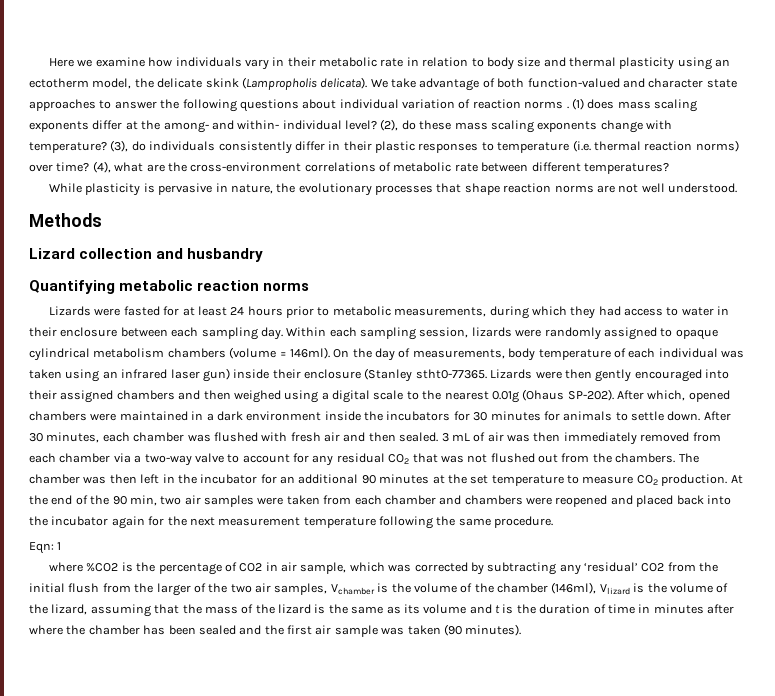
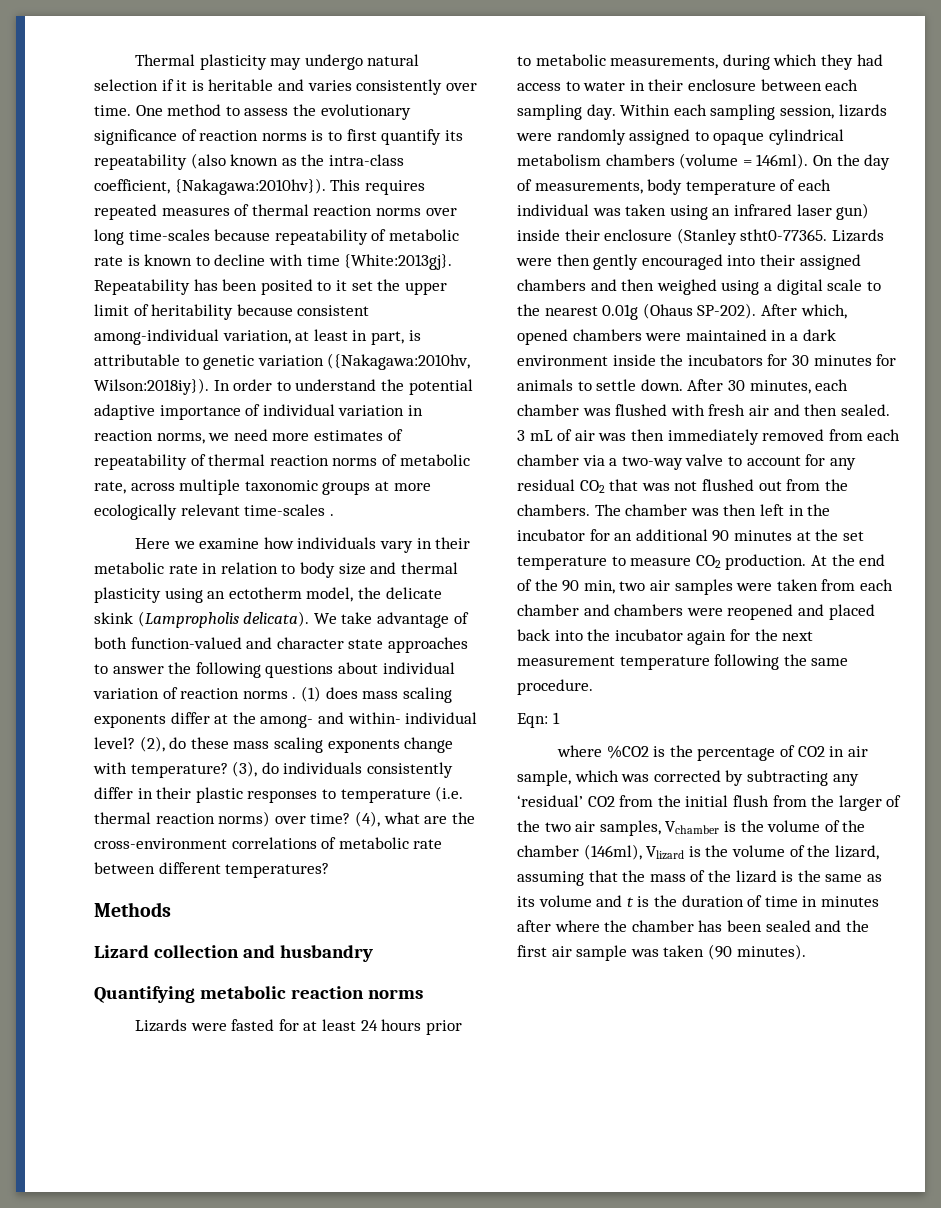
(48, 62) none -> [135,54,420,70] [94,79,477,95] [94,104,411,120] [94,129,463,145] [94,153,404,170] [94,178,425,195] [94,204,457,220] [94,229,459,245] [94,254,453,270] [94,279,447,295] [94,304,370,320] [94,329,421,345] [94,353,471,370] [94,378,473,395] [94,404,423,420] [94,429,403,444] [94,454,470,470] [94,479,431,495] [94,504,334,520] Thermal plasticity may undergo natural selection if it is heritable and varies consistently over time. One method to assess the evolutionary significance of reaction norms is to first quantify its repeatability (also known as the intra-class coefficient, {Nakagawa:2010hv}). This requires repeated measures of thermal reaction norms over long time-scales because repeatability of metabolic rate is known to decline with time {White:2013gj}. Repeatability has been posited to it set the upper limit of heritability because consistent among-individual variation, at least in part, is attributable to genetic variation ({Nakagawa:2010hv, Wilson:2018iy}). In order to understand the potential adaptive importance of individual variation in reaction norms, we need more estimates of repeatability of thermal reaction norms of metabolic rate, across multiple taxonomic groups at more ecologically relevant time-scales . //
[48,183,737,196] // While plasticity is pervasive in nature, the evolutionary processes that shape reaction norms are not well understood. -> (330, 870) none

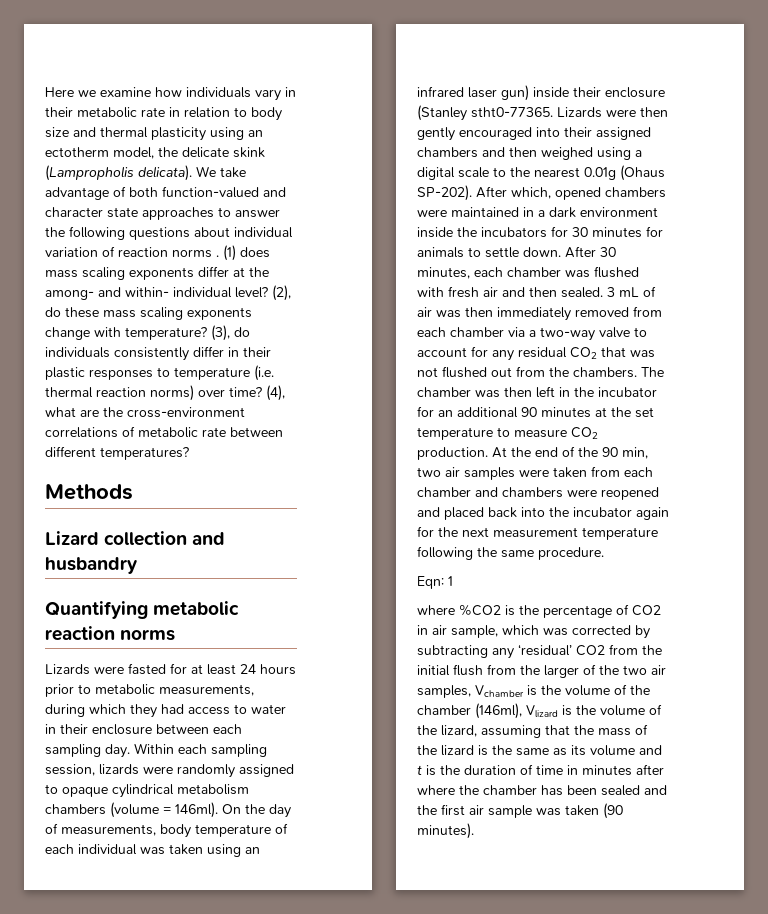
[135,54,420,70] [94,79,477,95] [94,104,411,120] [94,129,463,145] [94,153,404,170] [94,178,425,195] [94,204,457,220] [94,229,459,245] [94,254,453,270] [94,279,447,295] [94,304,370,320] [94,329,421,345] [94,353,471,370] [94,378,473,395] [94,404,423,420] [94,429,403,444] [94,454,470,470] [94,479,431,495] [94,504,334,520] Thermal plasticity may undergo natural selection if it is heritable and varies consistently over time. One method to assess the evolutionary significance of reaction norms is to first quantify its repeatability (also known as the intra-class coefficient, {Nakagawa:2010hv}). This requires repeated measures of thermal reaction norms over long time-scales because repeatability of metabolic rate is known to decline with time {White:2013gj}. Repeatability has been posited to it set the upper limit of heritability because consistent among-individual variation, at least in part, is attributable to genetic variation ({Nakagawa:2010hv, Wilson:2018iy}). In order to understand the potential adaptive importance of individual variation in reaction norms, we need more estimates of repeatability of thermal reaction norms of metabolic rate, across multiple taxonomic groups at more ecologically relevant time-scales . // -> (45, 92) none

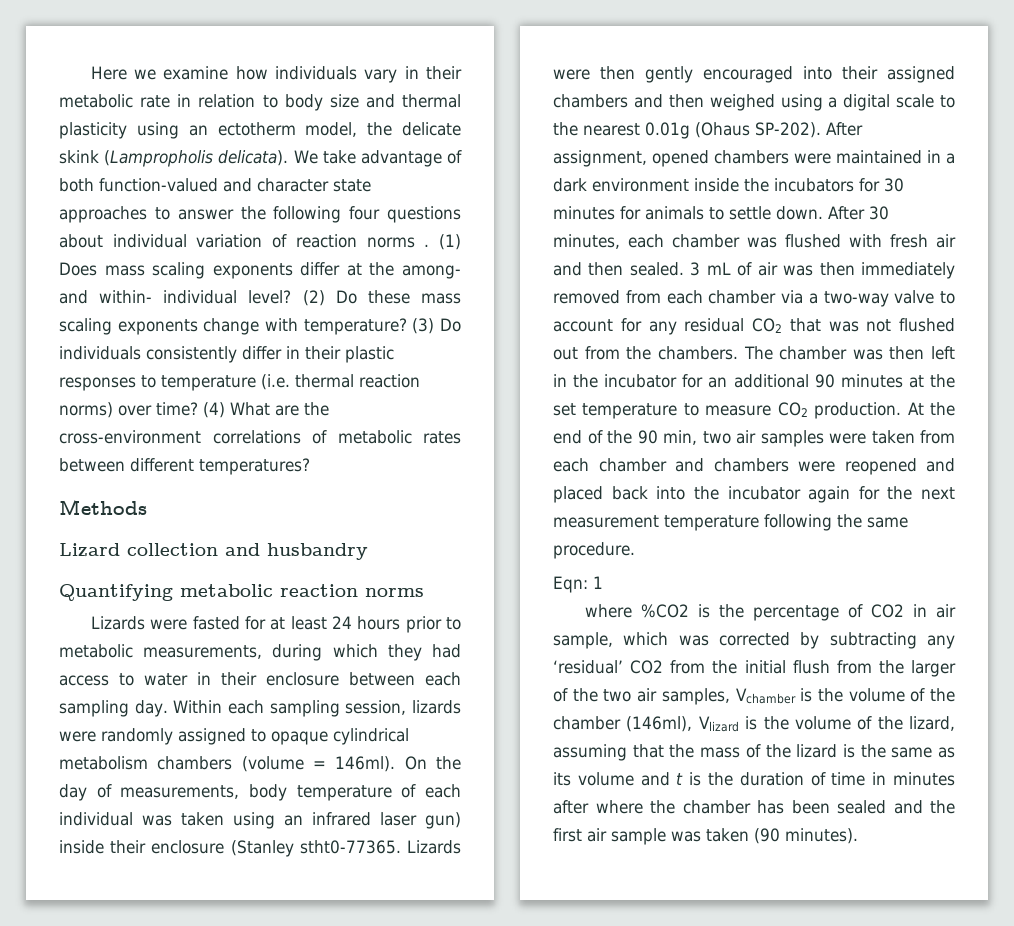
(125, 233) none -> [349,206,381,220] four
[240,247,270,258] does -> [59,262,97,276] Does
[272,285,291,301] [45,307,61,317] (2), do -> [302,290,357,306] (2) Do
[211,325,250,341] (3), do -> [412,318,461,334] (3) Do
[266,385,285,401] [45,407,76,417] (4), what -> [203,402,270,418] (4) What
[202,427,226,437] rate -> [423,431,461,444] rates
[511,187,551,199] which, -> [553,150,647,167] assignment,

